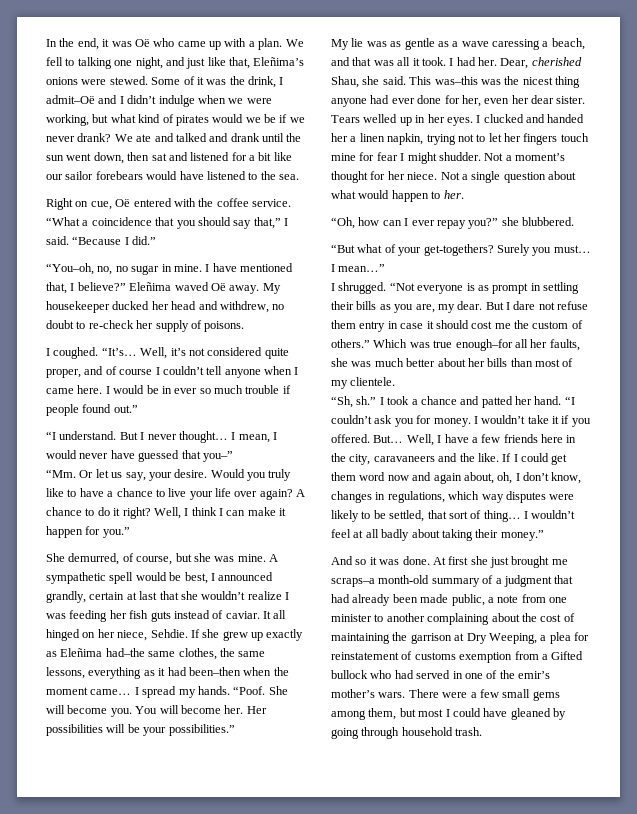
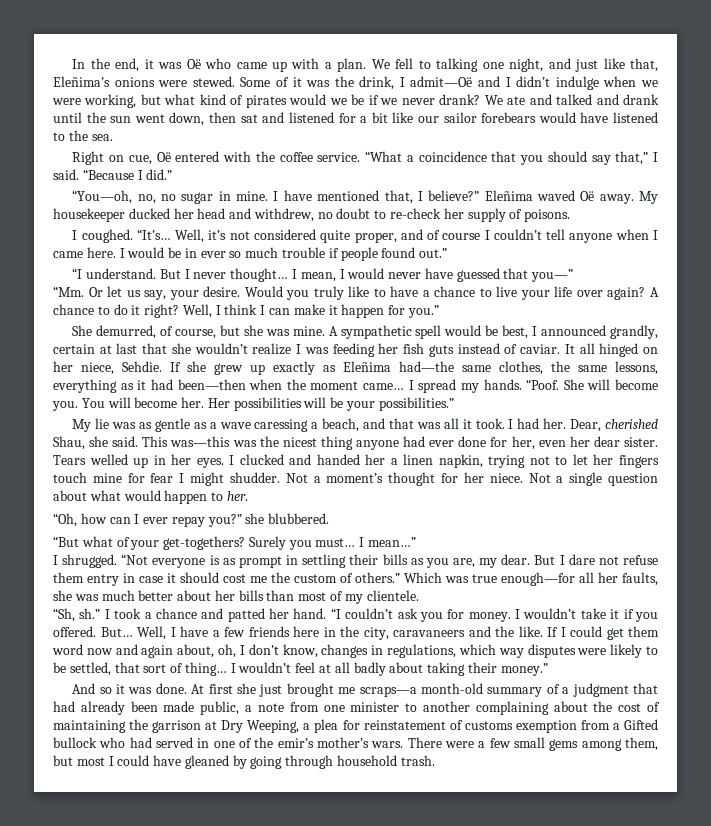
[46,95,95,104] admit–Oë -> [410,76,473,87] admit—Oë
[46,263,94,275] “You–oh, -> [72,190,133,204] “You—oh,
[202,451,233,462] you–” -> [531,269,574,282] you—”
[105,648,145,657] had–the -> [399,361,454,372] had—the
[188,667,241,676] been–then -> [177,379,246,390] been—then
[434,76,478,85] was–this -> [170,436,231,447] was—this
[455,339,513,351] enough–for -> [501,572,575,586] enough—for
[331,578,375,587] scraps–a -> [359,686,417,697] scraps—a

